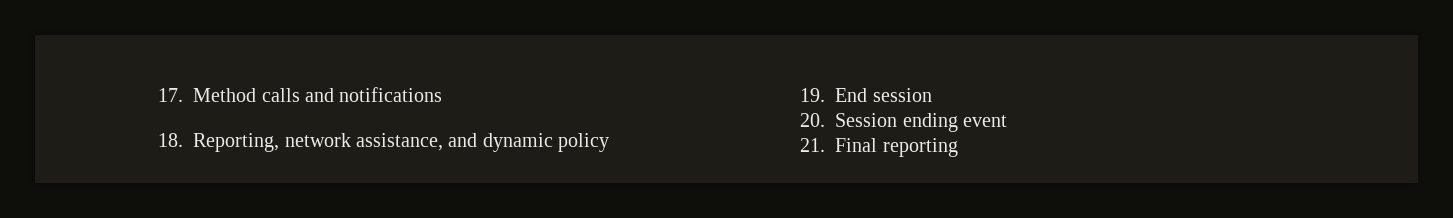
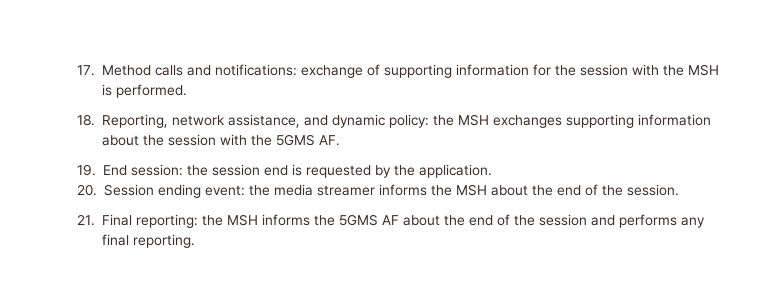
[339,87,443,102] notifications -> [215,64,720,78] [102,84,188,98] notifications: exchange of supporting information for the session with the MSH is performed.
[558,133,610,152] policy -> [389,114,712,128] [102,134,341,146] policy: the MSH exchanges supporting information about the session with the 5GMS AF.
[872,88,932,102] [800,113,1007,132] [800,138,958,157] session // 20. Session ending event // 21. Final reporting -> [131,164,493,178] [77,184,680,198] [77,214,706,228] [102,234,196,248] session: the session end is requested by the application. // 20. Session ending event: the media streamer informs the MSH about the end of the session. // 21. Final reporting: the MSH informs the 5GMS AF about the end of the session and performs any final reporting.

